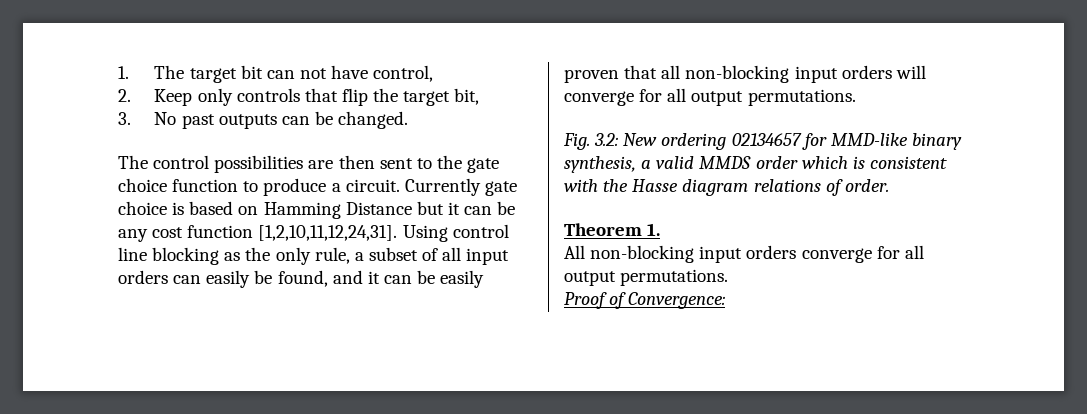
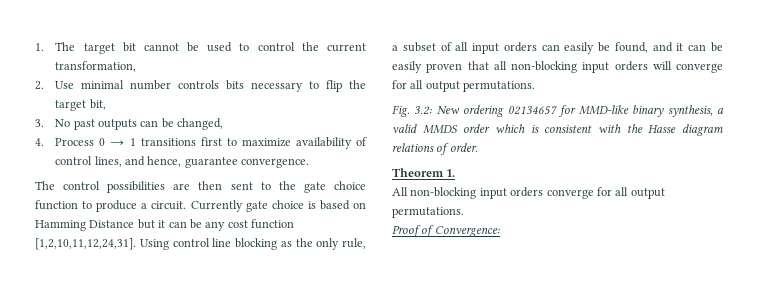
[266,65,434,82] [118,88,338,106] can not have control, // 2. Keep only controls that -> [143,42,366,52] [55,61,137,72] [35,80,320,92] cannot be used to control the current transformation, // 2. Use minimal number controls bits necessary to
[338,111,409,129] changed. -> [177,118,224,130] [35,137,367,149] [55,156,310,168] changed, // 4. Process 0 → 1 transitions first to maximize availability of control lines, and hence, guarantee convergence.

